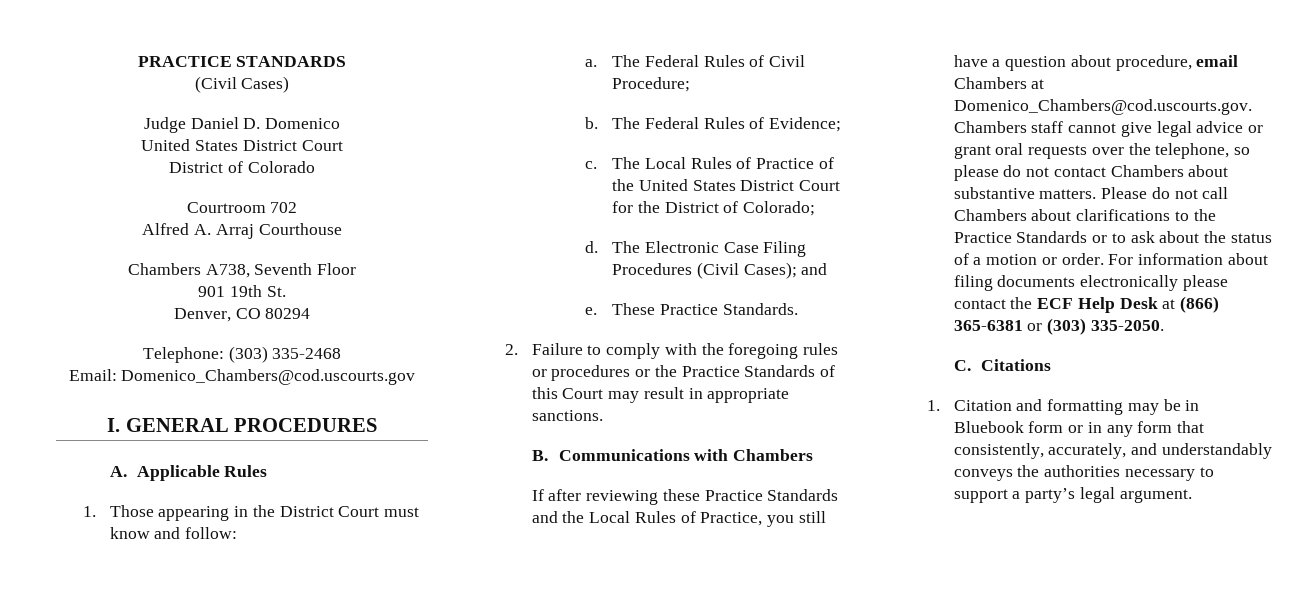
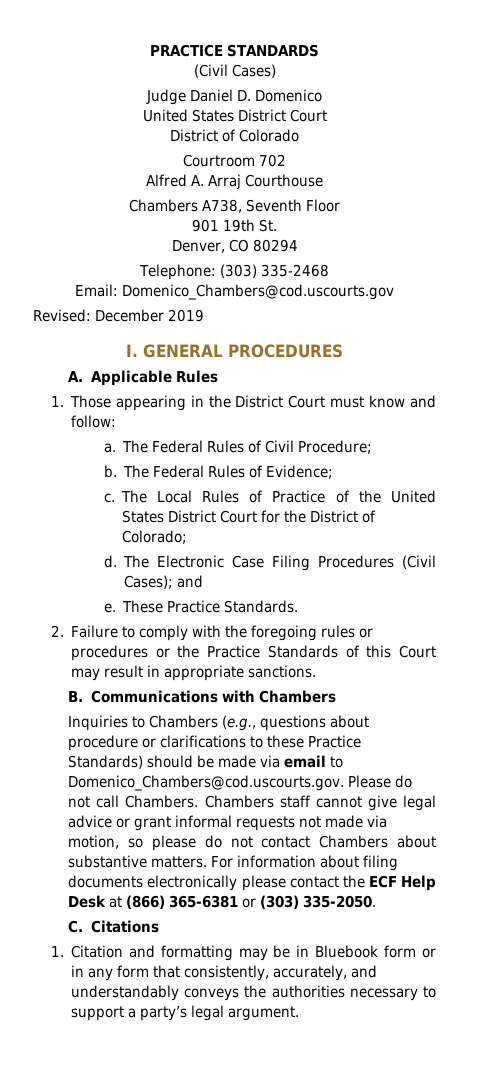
(416, 377) none -> [33,309,204,322] // Revised: December 2019
[531,489,839,505] [531,511,826,527] [953,55,1239,71] [953,77,1045,89] [953,99,1252,115] If after reviewing these Practice Standards and the Local Rules of Practice, you still have a question about procedure, email Chambers at Domenico_Chambers@cod.uscourts.gov. -> [68,715,370,731] [68,735,362,751] [68,755,344,769] [68,775,413,791] [68,795,199,808] Inquiries to Chambers (e.g., questions about procedure or clarifications to these Practice Standards) should be made via email to Domenico_Chambers@cod.uscourts.gov. Please do not call Chambers.
[995,143,1230,159] oral requests over the telephone, -> [175,815,388,831] [68,835,120,849] informal requests not made via motion,
[1101,187,1229,199] [953,209,1216,221] [953,231,1272,243] [953,253,1104,265] Please do not call Chambers about clarifications to the Practice Standards or to ask about the status of a motion or order. -> (208, 862) none

